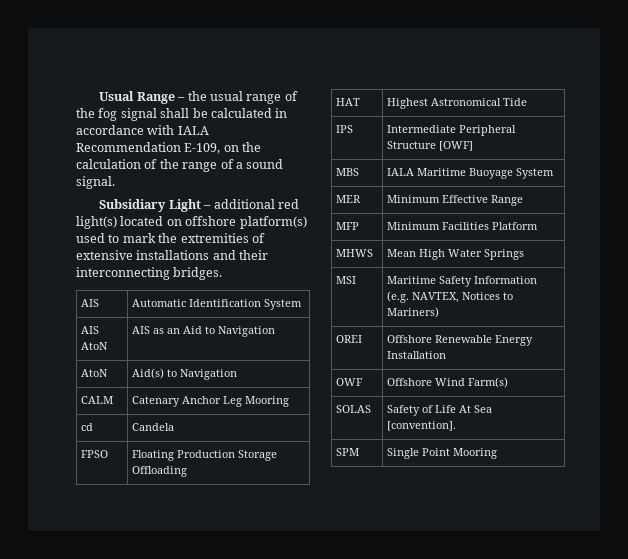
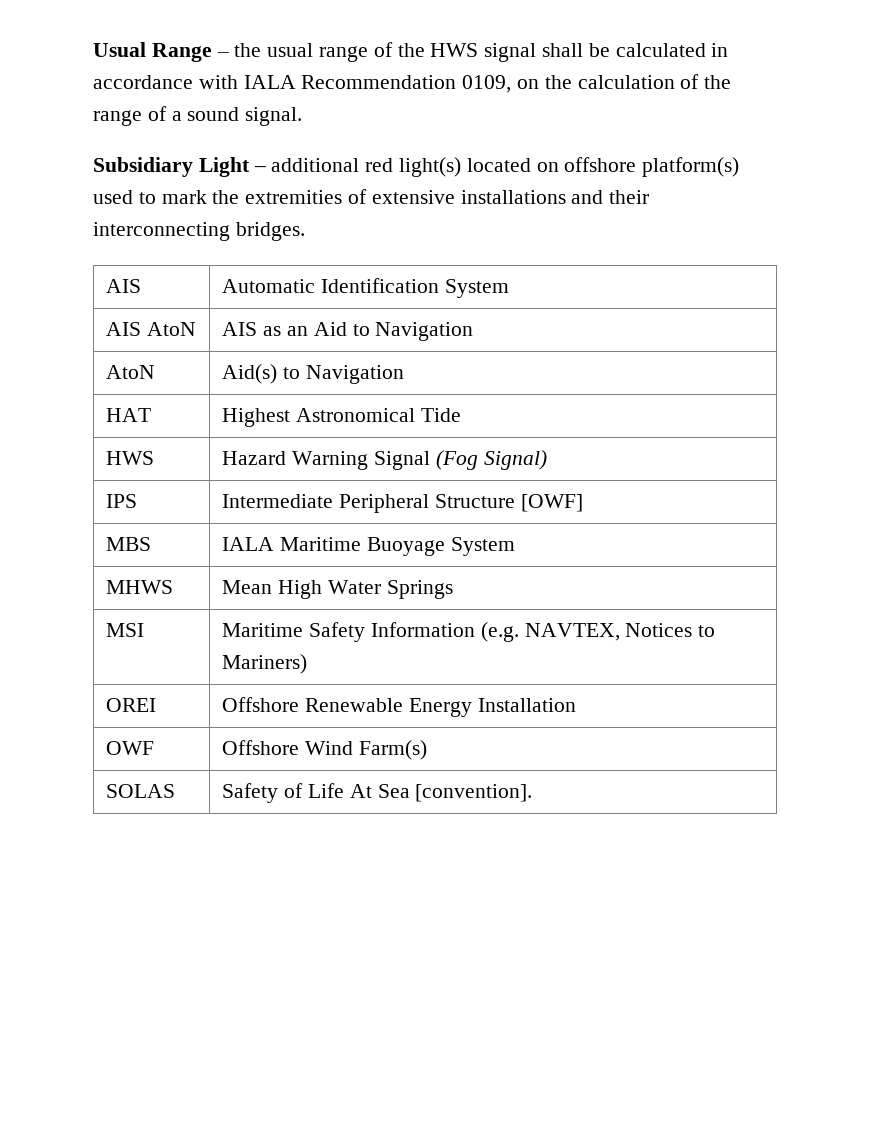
[98,108,118,121] fog -> [430,43,479,57] HWS
[184,143,221,154] E-109, -> [462,75,512,93] 0109,
[81,396,114,404] [132,396,290,407] [81,423,94,431] [132,423,175,431] [81,450,109,458] [132,450,278,461] [132,466,188,477] [336,98,361,106] [387,98,528,109] CALM | Catenary Anchor Leg Mooring // cd | Candela // FPSO | Floating Production Storage Offloading // HAT | Highest Astronomical Tide -> [106,408,152,422] [222,408,462,427] [106,451,155,465] [222,450,547,470] HAT | Highest Astronomical Tide // HWS | Hazard Warning Signal (Fog Signal)
[336,195,362,203] [387,195,524,206] [336,222,360,230] [387,222,539,230] // MER | Minimum Effective Range // MFP | Minimum Facilities Platform -> (515, 546) none
[336,448,360,456] [387,448,498,459] // SPM | Single Point Mooring -> (533, 793) none

